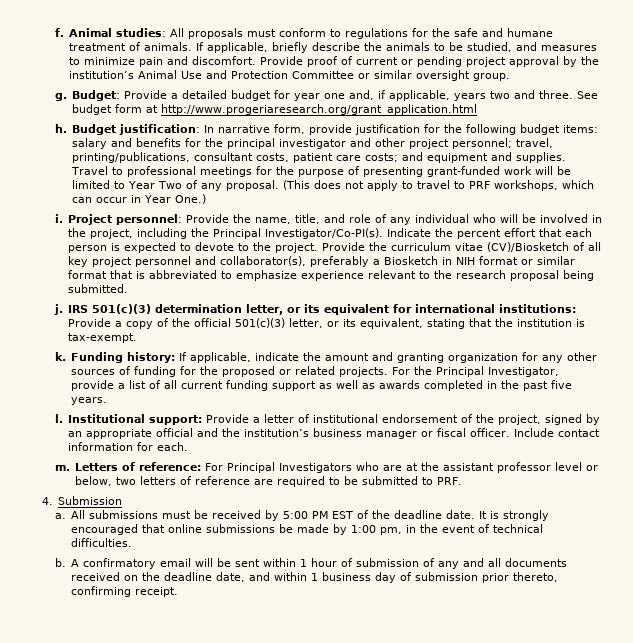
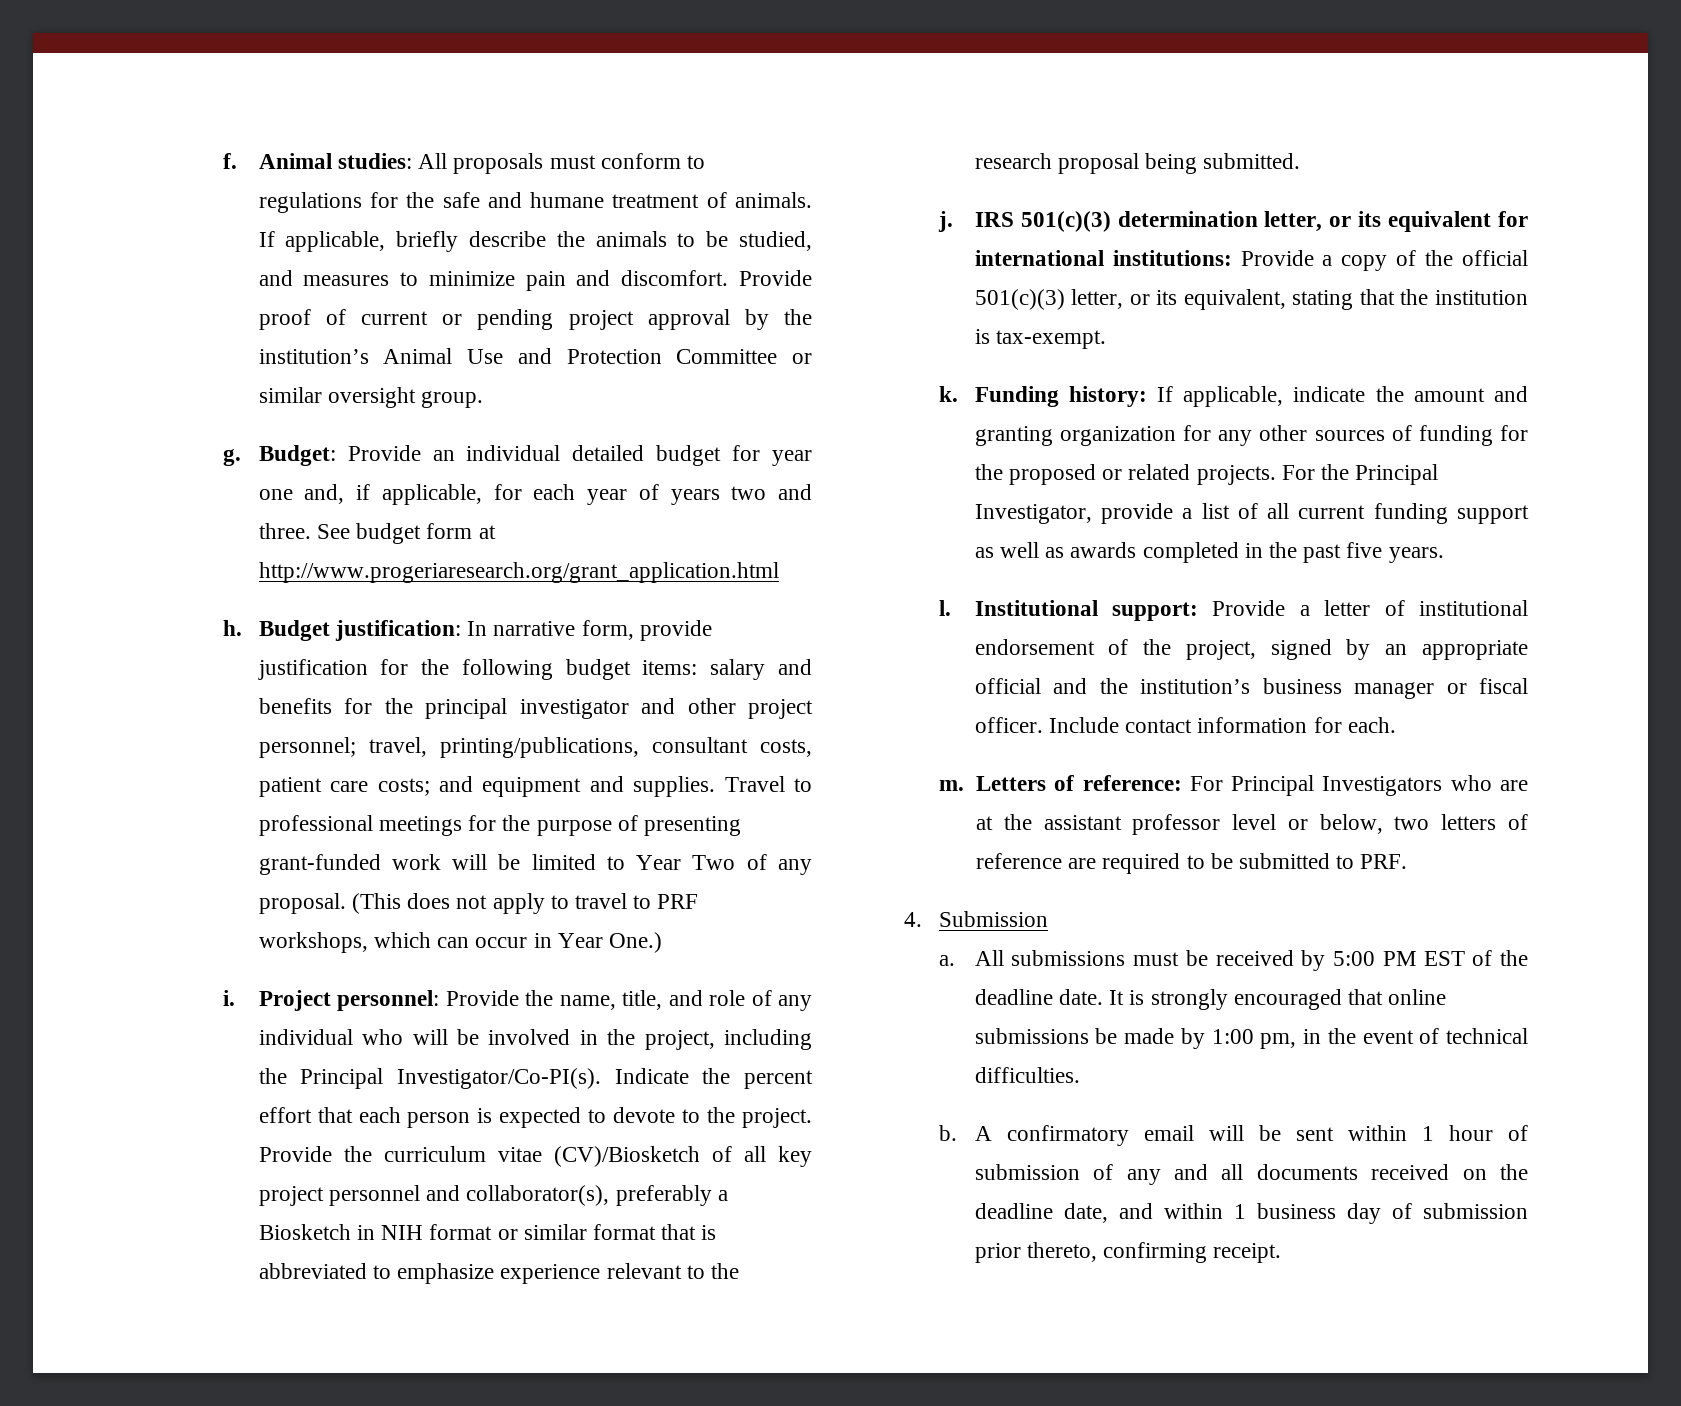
[171,93,179,99] a -> [432,445,561,461] an individual
(451, 95) none -> [493,484,659,505] for each year of

